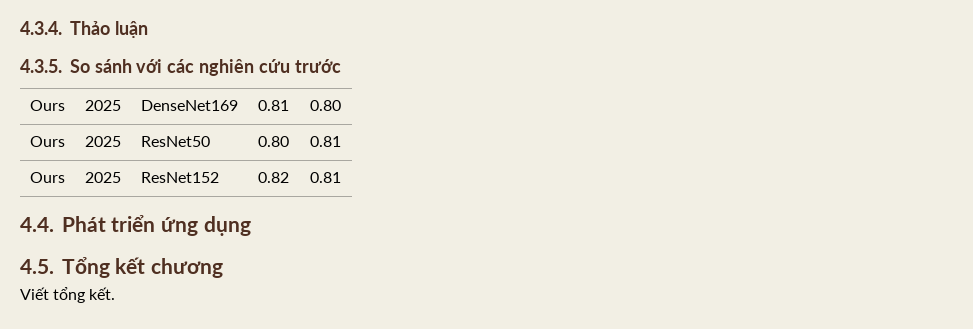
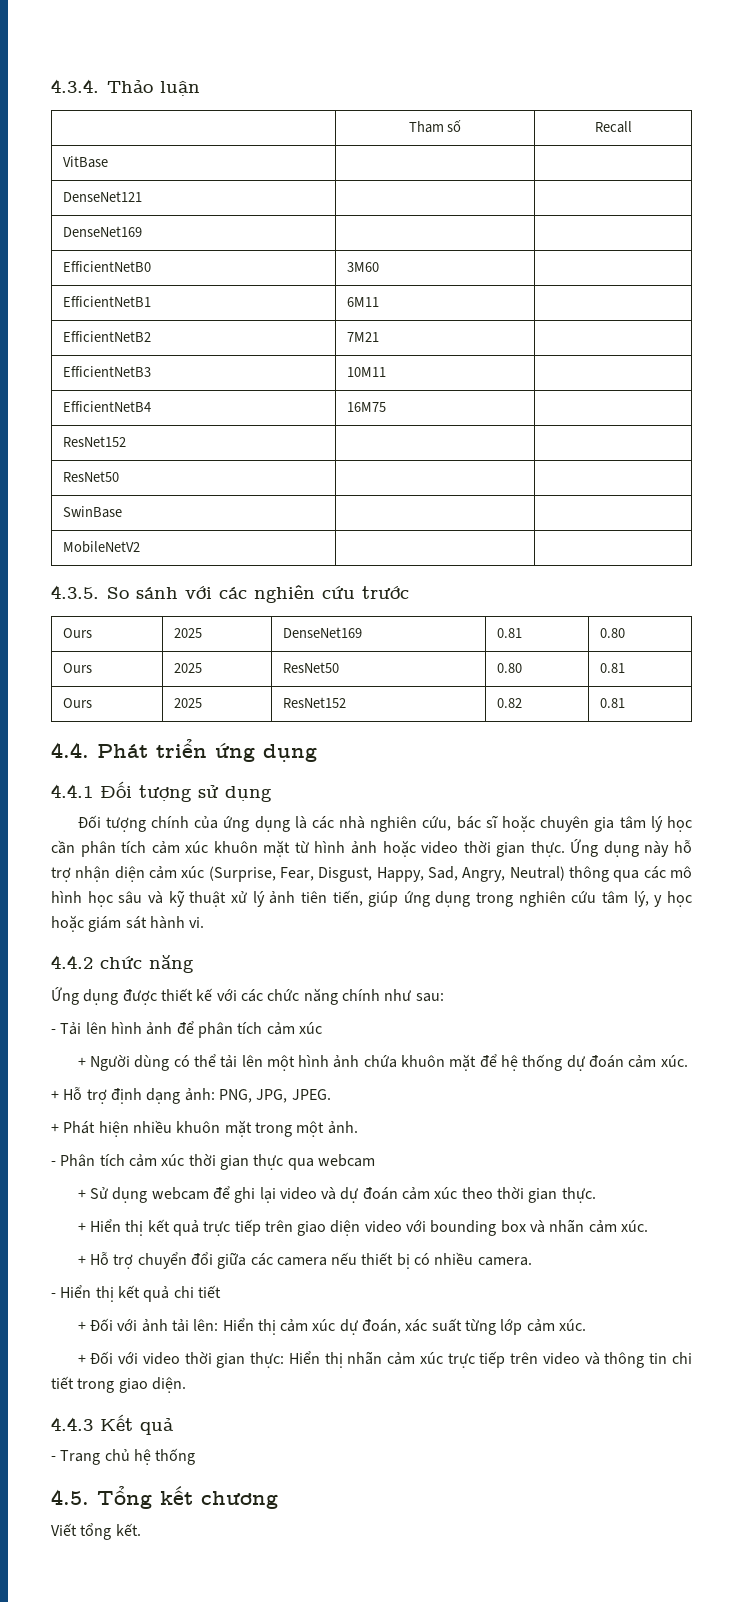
(148, 29) none -> [408,120,462,133] [594,121,632,133] [63,156,109,168] [63,191,143,202] [63,226,143,237] [63,261,152,272] [347,262,380,272] [63,296,152,307] [347,297,380,307] [63,331,152,342] [347,332,380,342] [63,366,152,377] [347,367,387,377] [63,401,152,412] [347,402,387,412] [63,436,127,447] [63,471,120,482] [63,506,123,518] [63,541,141,553] // | Tham số | Recall // VitBase | | // DenseNet121 | | // DenseNet169 | | // EfficientNetB0 | 3M60 | // EfficientNetB1 | 6M11 | // EfficientNetB2 | 7M21 | // EfficientNetB3 | 10M11 | // EfficientNetB4 | 16M75 | // ResNet152 | | // ResNet50 | | // SwinBase | | // MobileNetV2 | |
(251, 226) none -> [51,781,272,802] [77,815,692,832] [51,839,692,857] [51,866,692,882] [51,890,692,907] [51,915,205,932] [51,955,194,973] [51,987,444,1005] [51,1021,322,1038] [77,1054,688,1071] [51,1087,331,1104] [51,1120,358,1137] [51,1154,375,1170] [77,1186,596,1203] [77,1219,649,1236] [77,1252,532,1269] [51,1285,221,1302] [77,1318,587,1335] [77,1351,693,1368] [51,1376,186,1393] [51,1414,174,1435] [51,1448,196,1465] // 4.4.1 Đối tượng sử dụng // Đối tượng chính của ứng dụng là các nhà nghiên cứu, bác sĩ hoặc chuyên gia tâm lý học cần phân tích cảm xúc khuôn mặt từ hình ảnh hoặc video thời gian thực. Ứng dụng này hỗ trợ nhận diện cảm xúc (Surprise, Fear, Disgust, Happy, Sad, Angry, Neutral) thông qua các mô hình học sâu và kỹ thuật xử lý ảnh tiên tiến, giúp ứng dụng trong nghiên cứu tâm lý, y học hoặc giám sát hành vi. // 4.4.2 chức năng // Ứng dụng được thiết kế với các chức năng chính như sau: // - Tải lên hình ảnh để phân tích cảm xúc // + Người dùng có thể tải lên một hình ảnh chứa khuôn mặt để hệ thống dự đoán cảm xúc. // + Hỗ trợ định dạng ảnh: PNG, JPG, JPEG. // + Phát hiện nhiều khuôn mặt trong một ảnh. // - Phân tích cảm xúc thời gian thực qua webcam // + Sử dụng webcam để ghi lại video và dự đoán cảm xúc theo thời gian thực. // + Hiển thị kết quả trực tiếp trên giao diện video với bounding box và nhãn cảm xúc. // + Hỗ trợ chuyển đổi giữa các camera nếu thiết bị có nhiều camera. // - Hiển thị kết quả chi tiết // + Đối với ảnh tải lên: Hiển thị cảm xúc dự đoán, xác suất từng lớp cảm xúc. // + Đối với video thời gian thực: Hiển thị nhãn cảm xúc trực tiếp trên video và thông tin chi tiết trong giao diện. // 4.4.3 Kết quả // - Trang chủ hệ thống

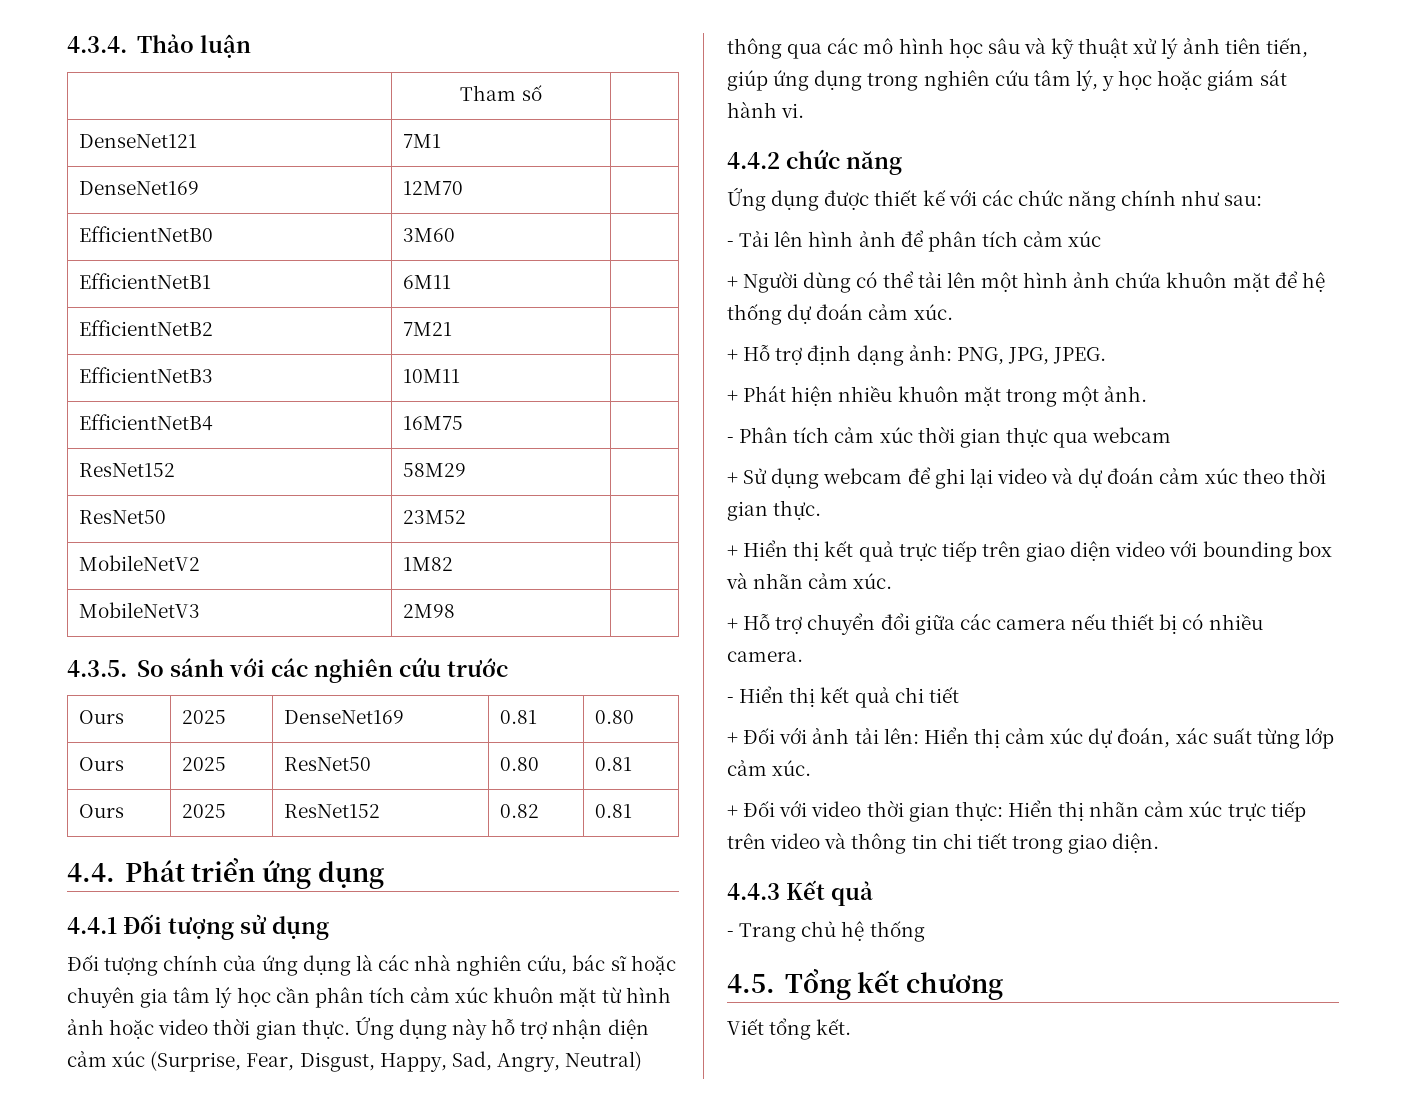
[594,121,632,133] [63,156,109,168] | Recall // VitBase | -> (542, 93) none
[63,226,143,237] | // DenseNet169 | -> [402,134,441,148] [78,181,199,195] [402,181,463,195] 7M1 | // DenseNet169 | 12M70
[63,471,120,482] [63,506,123,518] | // ResNet50 | | // SwinBase | -> [402,463,466,477] [78,510,166,524] [402,510,466,524] 58M29 | // ResNet50 | 23M52
(141, 547) none -> [402,557,453,571] [78,602,200,618] [402,604,455,618] 1M82 | // MobileNetV3 | 2M98

